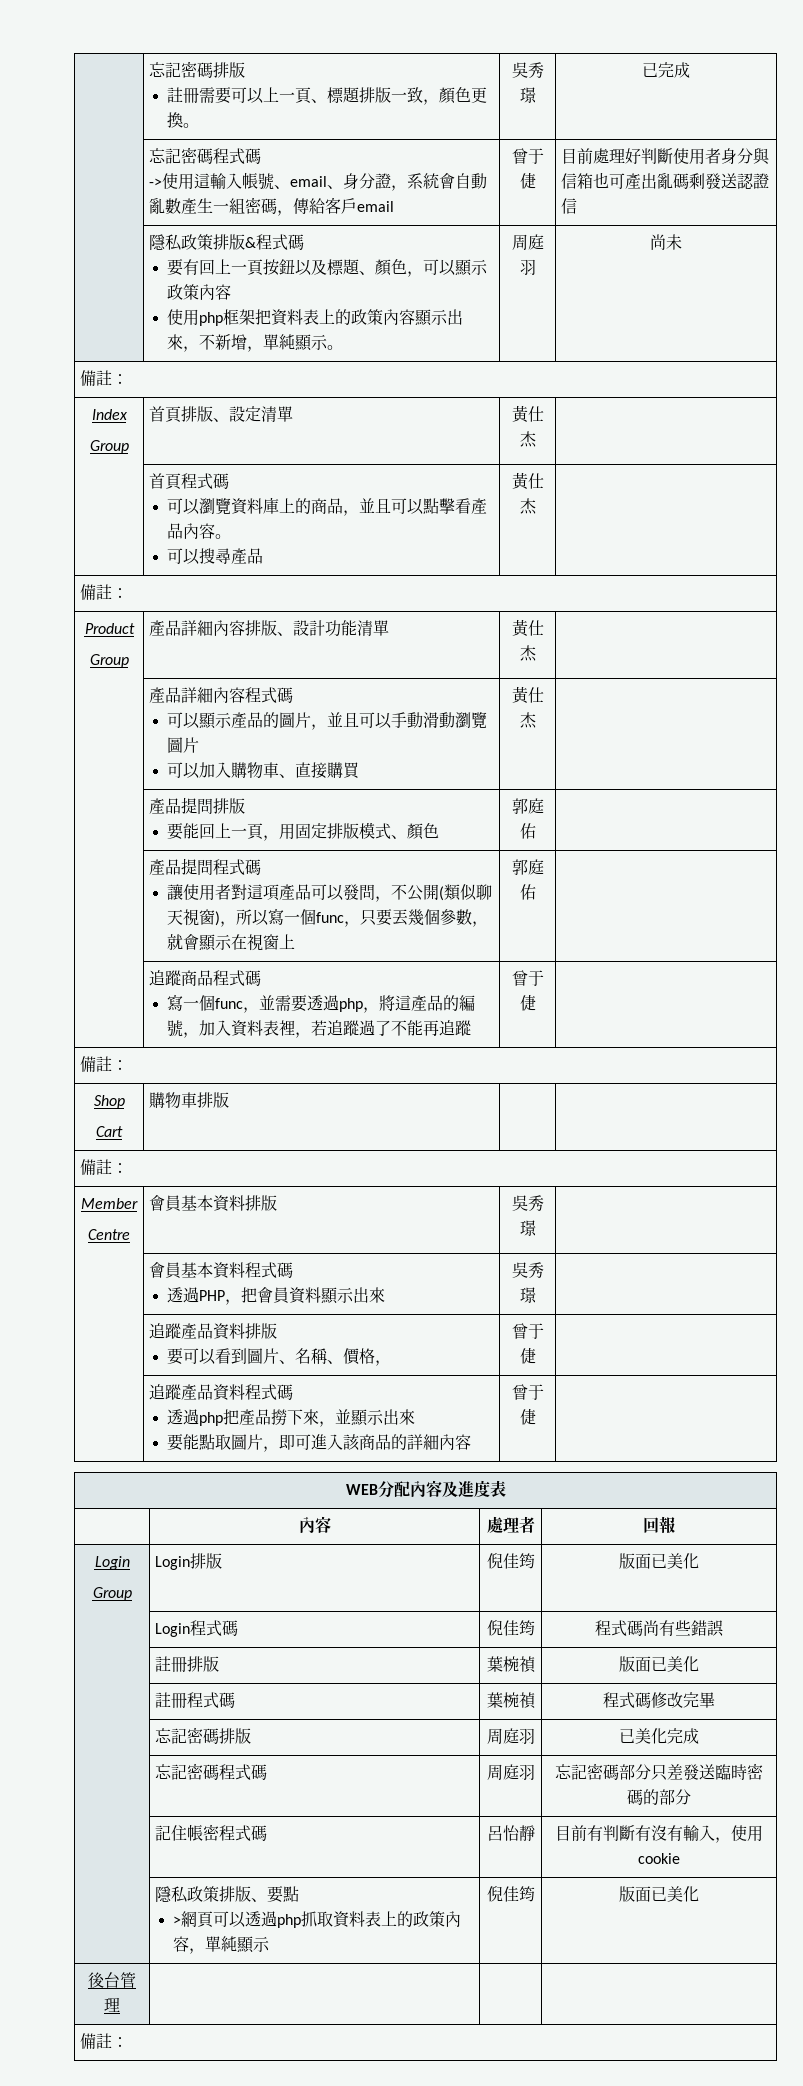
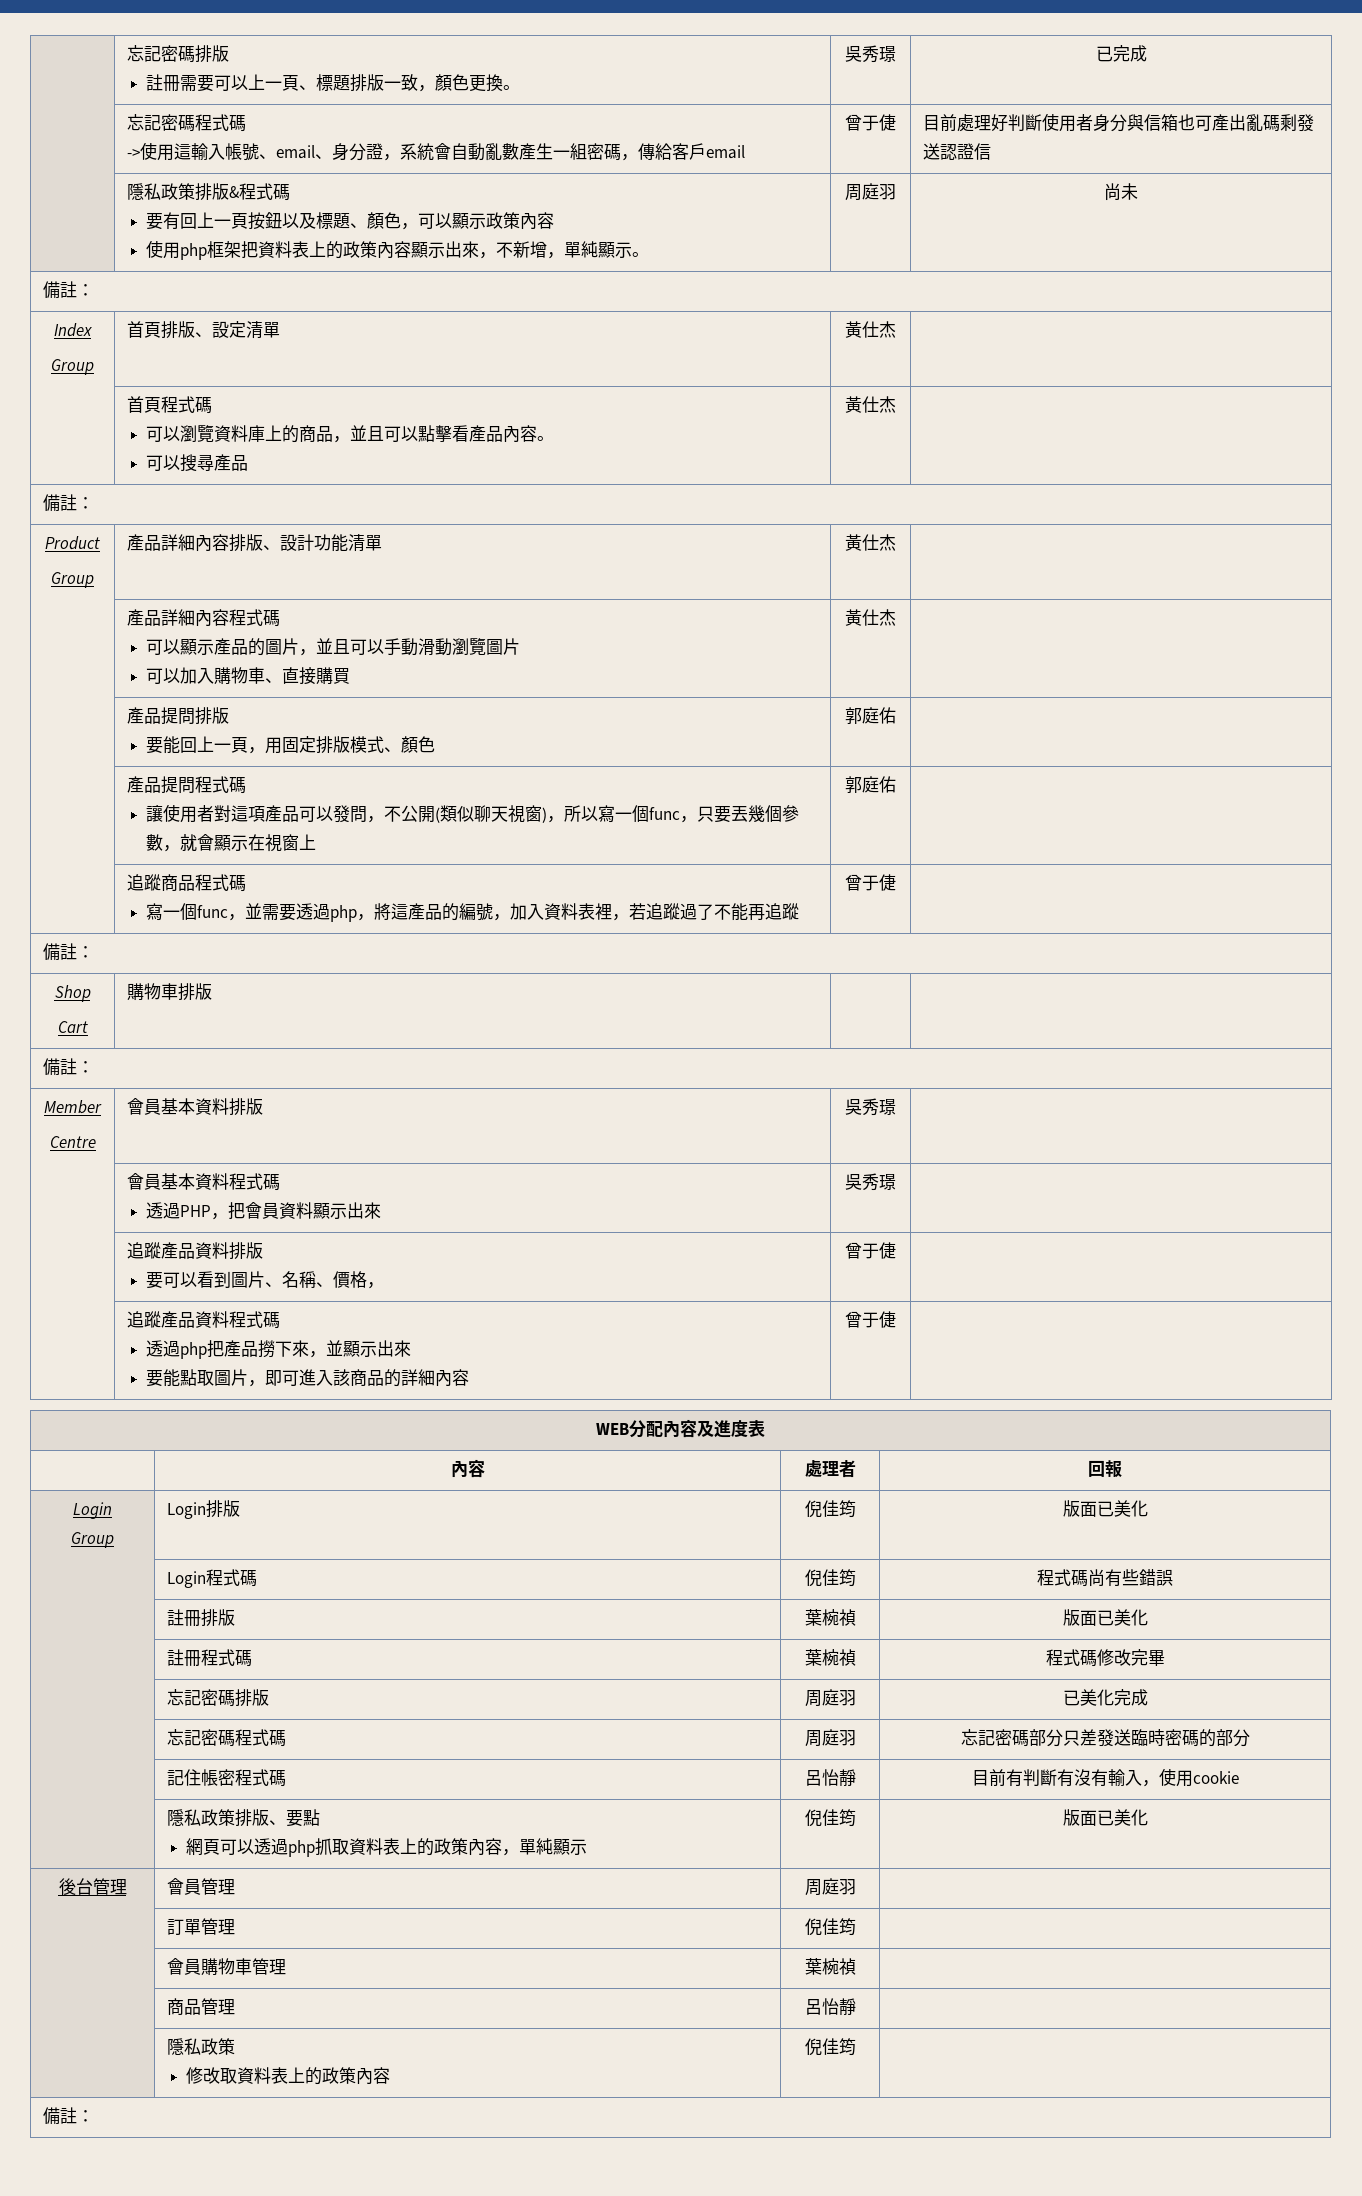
[173,1916,182,1925] > -> (321, 1817) none
(120, 2004) | -> [167,1878,236,1895] [804,1878,856,1896] [167,1918,236,1935] [804,1918,856,1936] [167,1958,287,1976] [804,1958,856,1975] [167,1998,236,2015] [804,1998,856,2015] [167,2038,236,2055] [185,2067,390,2085] [804,2038,856,2056] 會員管理 | 周庭羽 | // | 訂單管理 | 倪佳筠 | // | 會員購物車管理 | 葉椀禎 | // | 商品管理 | 呂怡靜 | // | 隱私政策 // 修改取資料表上的政策內容 | 倪佳筠

